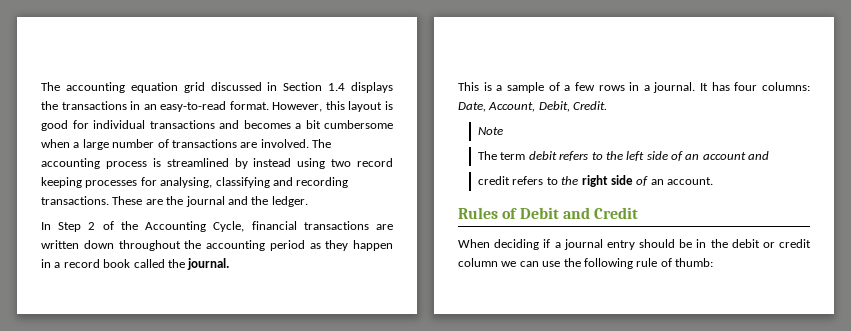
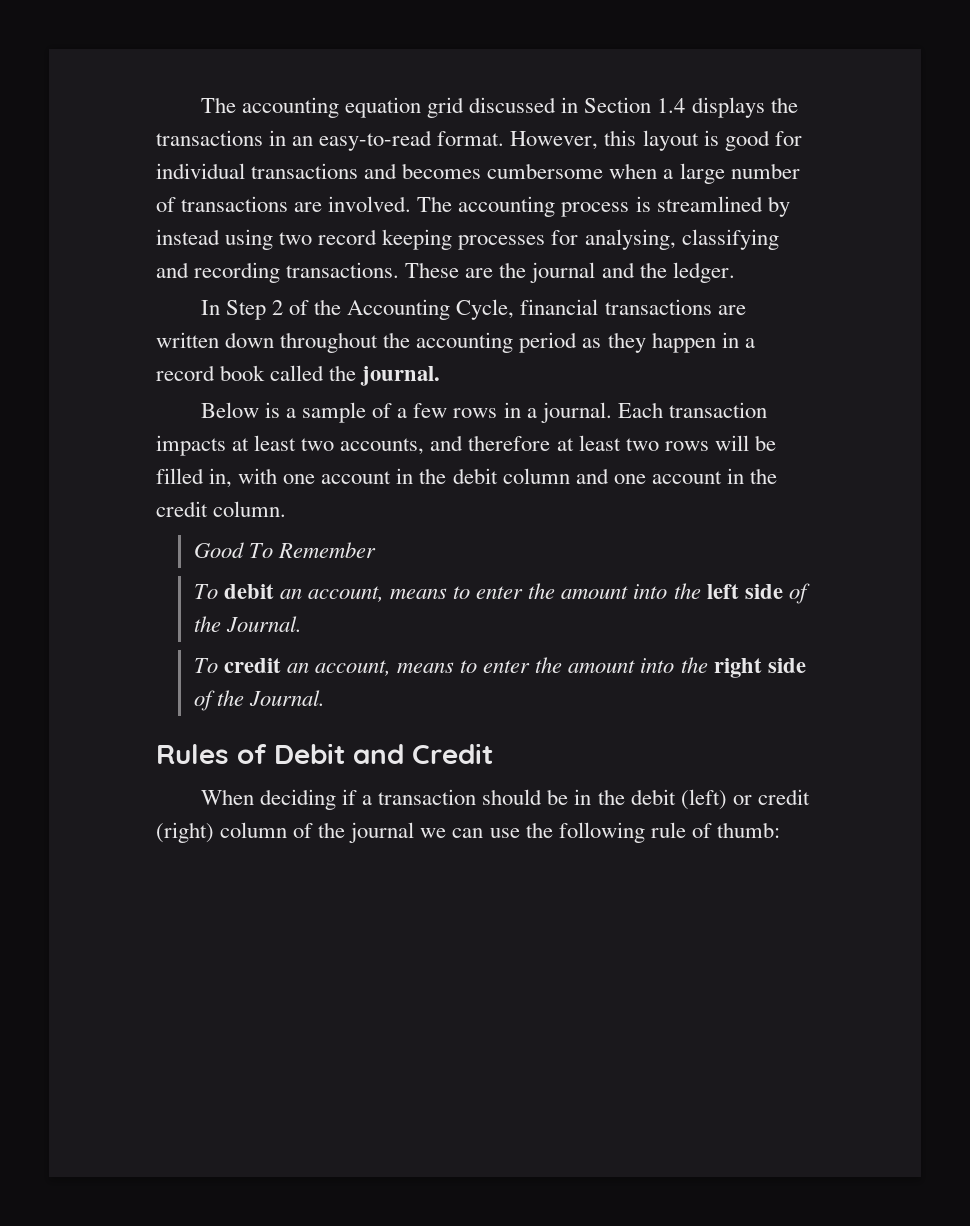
[295,120,321,129] a bit -> (482, 171) none
[458,82,479,91] This -> [200,402,259,418] Below
[700,82,810,91] [458,101,608,112] [478,127,504,135] [478,151,770,161] [478,176,558,185] It has four columns: Date, Account, Debit, Credit. // Note // The term debit refers to the left side of an account and // credit refers to -> [617,402,767,418] [156,435,776,456] [156,468,777,488] [156,501,287,517] [193,542,376,558] [193,583,810,604] [193,616,302,632] [193,657,675,676] Each transaction impacts at least two accounts, and therefore at least two rows will be filled in, with one account in the debit column and one account in the credit column. // Good To Remember // To debit an account, means to enter the amount into the left side of the Journal. // To credit an account, means to enter the amount into
[650,177,714,185] an account. -> [216,690,325,706] the Journal.
[563,239,635,250] journal entry -> [378,789,477,805] transaction
(760, 243) none -> [680,789,727,810] (left)
[458,258,498,267] column -> [156,822,415,843] (right) column of the journal

